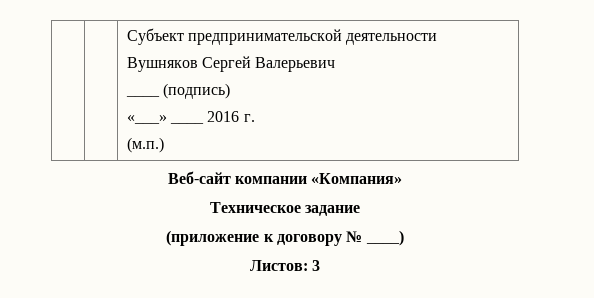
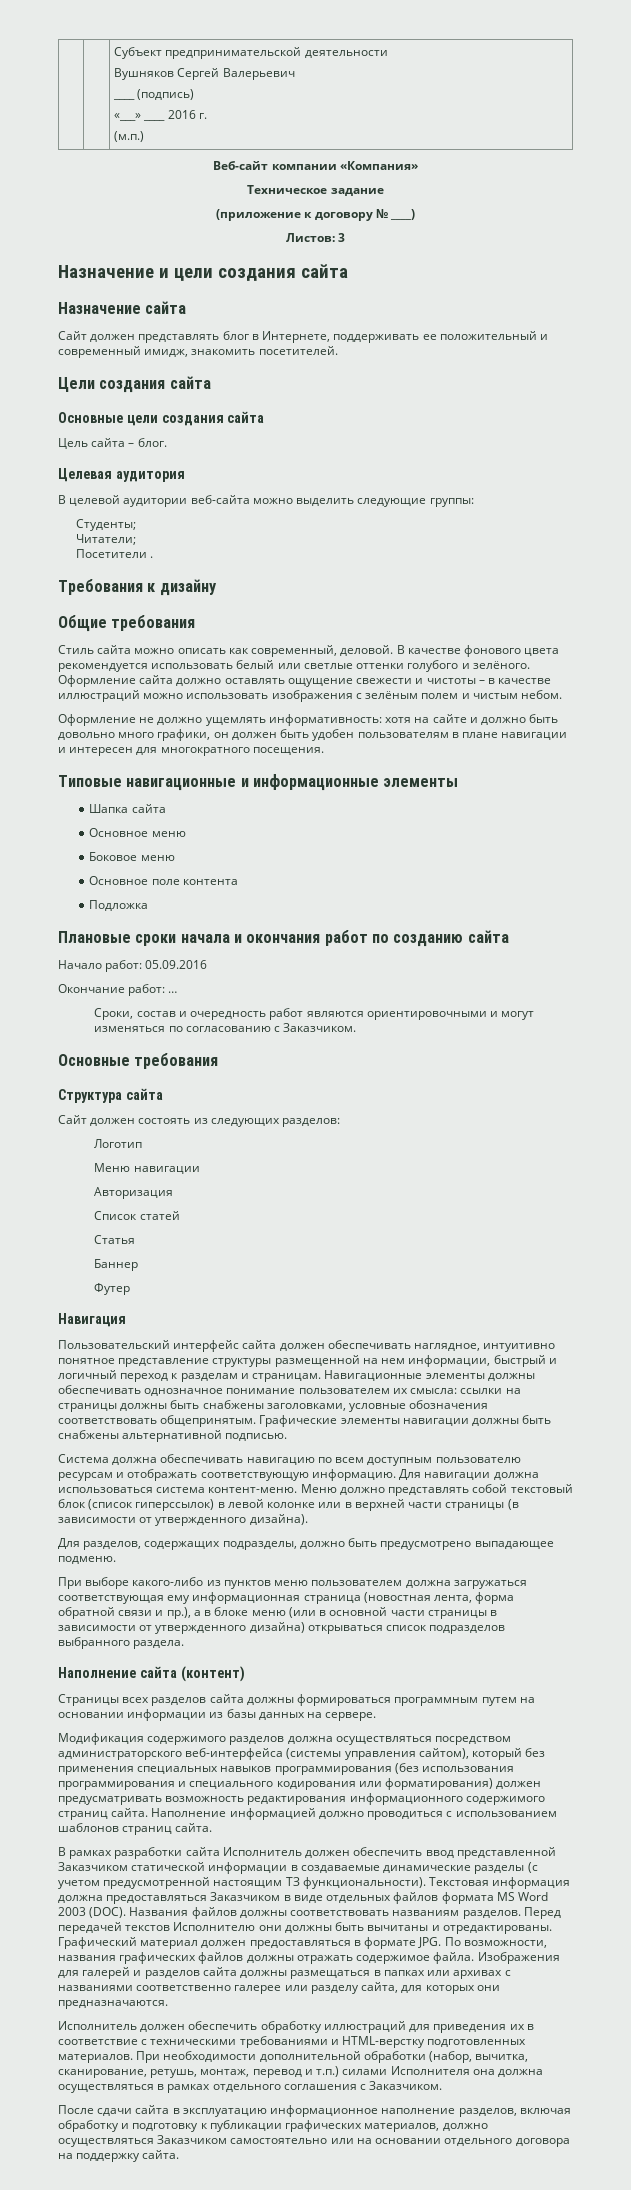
(321, 265) none -> [58,264,348,281] [58,301,187,314] [58,331,549,343] [58,346,338,358] [58,376,211,393] [58,411,265,426] [58,438,167,449] [58,468,185,482] [58,495,474,507] [76,519,137,531] [76,534,137,545] [76,549,154,558] [58,579,217,596] [58,615,196,632] [58,645,560,657] [58,660,530,672] [58,675,552,687] [58,690,563,702] [58,714,559,726] [58,729,568,741] [58,747,324,756] [58,774,459,791] [89,804,166,813] [89,828,186,837] [89,852,175,861] [89,876,238,885] [89,900,149,911] [58,930,509,947] [58,960,208,972] [58,984,178,996] [94,1008,535,1020] [94,1023,357,1032] [58,1053,219,1069] [58,1088,163,1103] [58,1115,341,1127] [94,1139,143,1148] [94,1163,200,1174] [94,1187,174,1199] [94,1211,180,1220] [94,1235,136,1244] [94,1259,139,1271] [94,1283,131,1295] [58,1313,126,1327] [58,1340,556,1352] [58,1355,557,1367] [58,1370,535,1382] [58,1385,521,1396] [58,1400,489,1412] [58,1415,552,1427] [58,1430,288,1442] [58,1454,521,1466] [58,1469,539,1481] [58,1484,573,1496] [58,1499,519,1511] [58,1514,308,1526] [58,1538,554,1550] [58,1556,116,1564] [58,1577,527,1589] [58,1592,515,1604] [58,1607,498,1619] [58,1622,506,1634] [58,1637,185,1649] [58,1666,245,1682] [58,1694,535,1706] [58,1709,377,1721] [58,1733,512,1745] [58,1748,546,1760] [58,1763,515,1775] [58,1778,542,1790] [58,1793,545,1805] [58,1808,557,1820] [58,1823,213,1835] [58,1847,556,1859] [58,1862,538,1874] [58,1877,571,1889] [58,1892,549,1904] [58,1907,561,1919] [58,1922,552,1934] [58,1937,547,1949] [58,1952,560,1964] [58,1967,511,1979] [58,1982,500,1994] [58,2000,168,2009] [58,2021,534,2033] [58,2036,527,2048] [58,2051,529,2063] [58,2066,544,2078] [58,2081,443,2093] [58,2105,571,2117] [58,2120,488,2132] [58,2135,570,2147] [58,2150,180,2162] // Назначение и цели создания сайта // Назначение сайта // Сайт должен представлять блог в Интернете, поддерживать ее положительный и современный имидж, знакомить посетителей. // Цели создания сайта // Основные цели создания сайта // Цель сайта – блог. // Целевая аудитория // В целевой аудитории веб-сайта можно выделить следующие группы: // Студенты; // Читатели; // Посетители . // Требования к дизайну // Общие требования // Стиль сайта можно описать как современный, деловой. В качестве фонового цвета рекомендуется использовать белый или светлые оттенки голубого и зелёного. Оформление сайта должно оставлять ощущение свежести и чистоты – в качестве иллюстраций можно использовать изображения с зелёным полем и чистым небом. // Оформление не должно ущемлять информативность: хотя на сайте и должно быть довольно много графики, он должен быть удобен пользователям в плане навигации и интересен для многократного посещения. // Типовые навигационные и информационные элементы // Шапка сайта // Основное меню // Боковое меню // Основное поле контента // Подложка // Плановые сроки начала и окончания работ по созданию сайта // Начало работ: 05.09.2016 // Окончание работ: … // Сроки, состав и очередность работ являются ориентировочными и могут изменяться по согласованию с Заказчиком. // Основные требования // Структура сайта // Сайт должен состоять из следующих разделов: // Логотип // Меню навигации // Авторизация // Список статей // Статья // Баннер // Футер // Навигация // Пользовательский интерфейс сайта должен обеспечивать наглядное, интуитивно понятное представление структуры размещенной на нем информации, быстрый и логичный переход к разделам и страницам. Навигационные элементы должны обеспечивать однозначное понимание пользователем их смысла: ссылки на страницы должны быть снабжены заголовками, условные обозначения соответствовать общепринятым. Графические элементы навигации должны быть снабжены альтернативной подписью. // Система должна обеспечивать навигацию по всем доступным пользователю ресурсам и отображать соответствующую информацию. Для навигации должна использоваться система контент-меню. Меню должно представлять собой текстовый блок (список гиперссылок) в левой колонке или в верхней части страницы (в зависимости от утвержденного дизайна). // Для разделов, содержащих подразделы, должно быть предусмотрено выпадающее подменю. // При выборе какого-либо из пунктов меню пользователем должна загружаться соответствующая ему информационная страница (новостная лента, форма обратной связи и пр.), а в блоке меню (или в основной части страницы в зависимости от утвержденного дизайна) открываться список подразделов выбранного раздела. // Наполнение сайта (контент) // Страницы всех разделов сайта должны формироваться программным путем на основании информации из базы данных на сервере. // Модификация содержимого разделов должна осуществляться посредством администраторского веб-интерфейса (системы управления сайтом), который без применения специальных навыков программирования (без использования программирования и специального кодирования или форматирования) должен предусматривать возможность редактирования информационного содержимого страниц сайта. Наполнение информацией должно проводиться с использованием шаблонов страниц сайта. // В рамках разработки сайта Исполнитель должен обеспечить ввод представленной Заказчиком статической информации в создаваемые динамические разделы (с учетом предусмотренной настоящим ТЗ функциональности). Текстовая информация должна предоставляться Заказчиком в виде отдельных файлов формата MS Word 2003 (DOC). Названия файлов должны соответствовать названиям разделов. Перед передачей текстов Исполнителю они должны быть вычитаны и отредактированы. Графический материал должен предоставляться в формате JPG. По возможности, названия графических файлов должны отражать содержимое файла. Изображения для галерей и разделов сайта должны размещаться в папках или архивах с названиями соответственно галерее или разделу сайта, для которых они предназначаются. // Исполнитель должен обеспечить обработку иллюстраций для приведения их в соответствие с техническими требованиями и HTML-верстку подготовленных материалов. При необходимости дополнительной обработки (набор, вычитка, сканирование, ретушь, монтаж, перевод и т.п.) силами Исполнителя она должна осуществляться в рамках отдельного соглашения с Заказчиком. // После сдачи сайта в эксплуатацию информационное наполнение разделов, включая обработку и подготовку к публикации графических материалов, должно осуществляться Заказчиком самостоятельно или на основании отдельного договора на поддержку сайта.

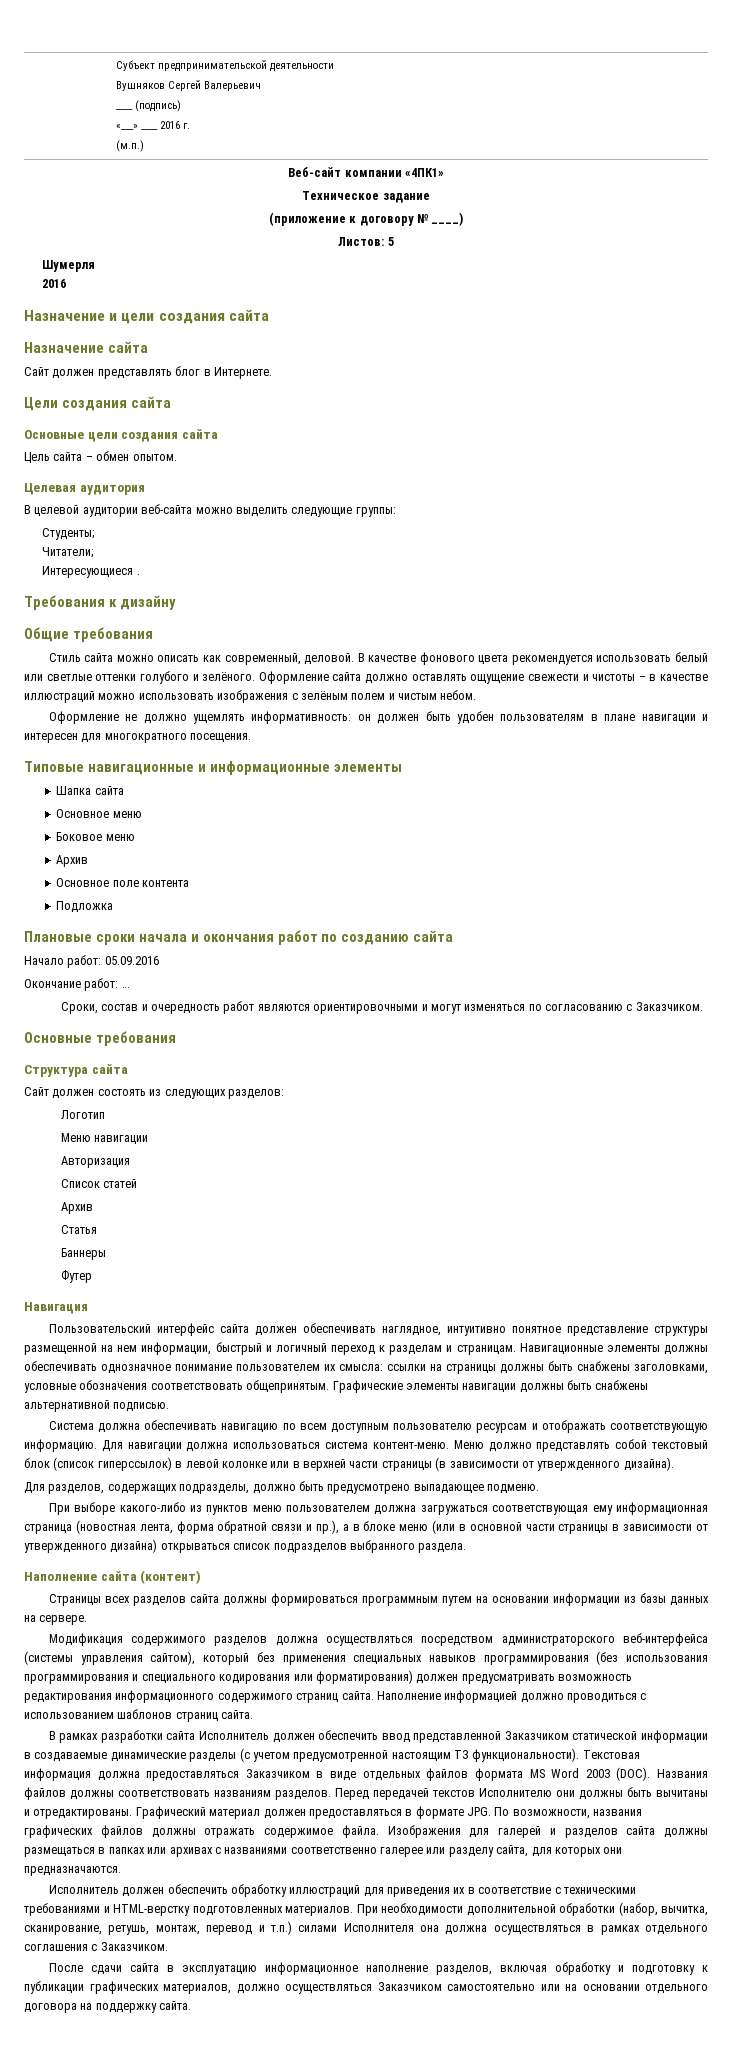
[339,161,418,170] «Компания» -> [404,168,444,177] «4ПК1»
[338,233,346,242] 3 -> [387,237,394,246] [42,260,96,272] [42,279,67,288] 5 // Шумерля // 2016
[262,331,549,343] [58,346,338,358] Интернете, поддерживать ее положительный и современный имидж, знакомить посетителей. -> [213,367,272,379] Интернете.
[137,438,167,447] блог. -> [96,451,177,461] обмен опытом.
[76,549,148,558] Посетители -> [42,566,134,578] Интересующиеся
[385,714,559,725] [58,729,211,741] хотя на сайте и должно быть довольно много графики, -> (352, 717) none
(175, 858) none -> [56,855,89,867] // Архив
(180, 1215) none -> [60,1202,93,1214] // Архив
[94,1259,139,1271] Баннер -> [60,1248,106,1260] Баннеры

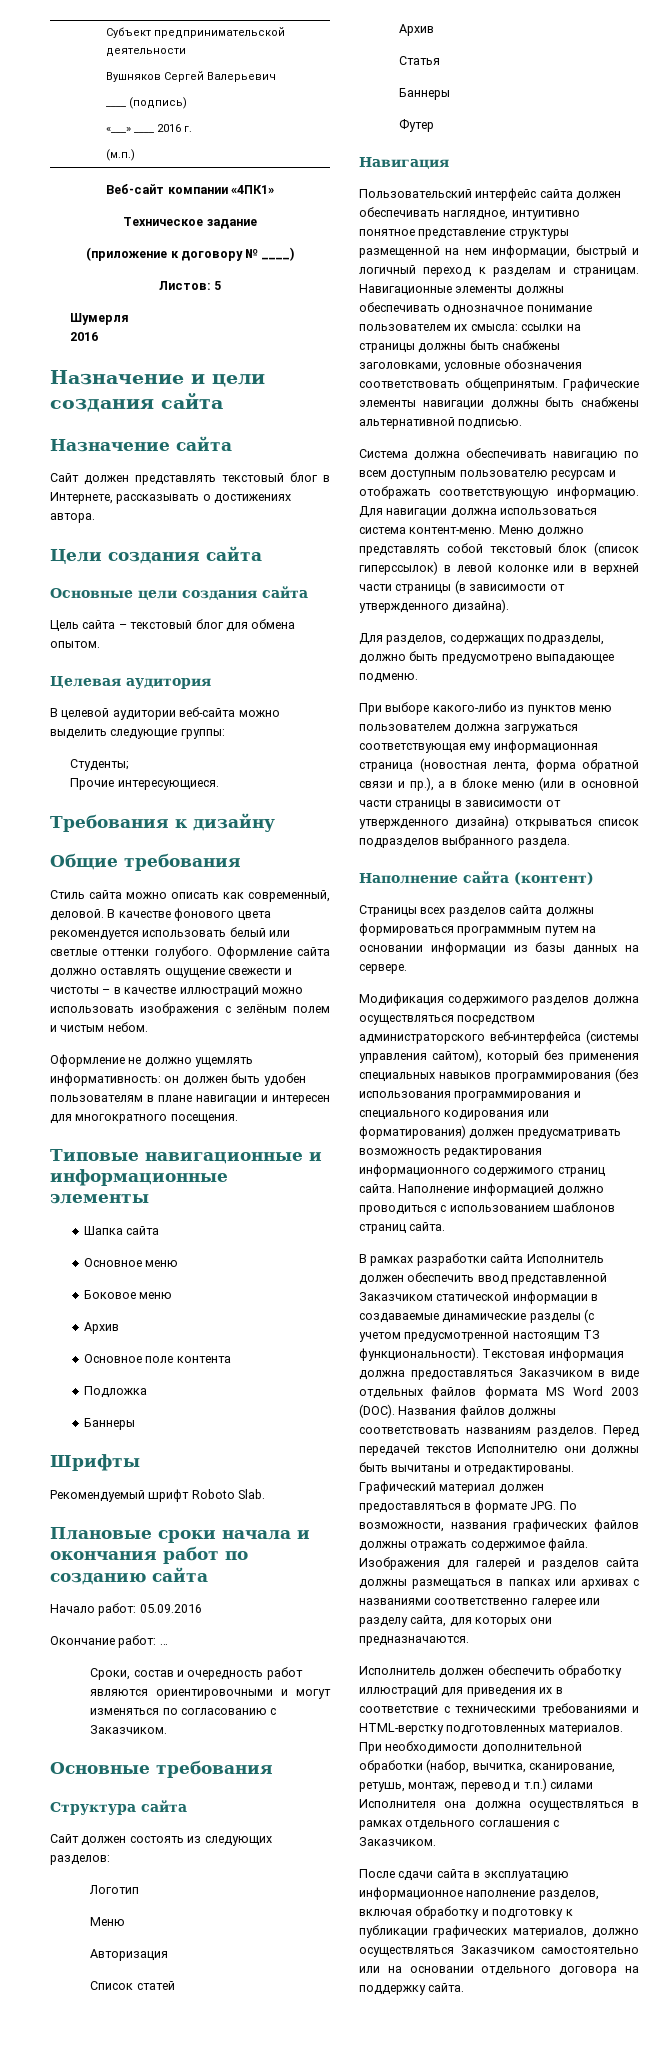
(172, 374) none -> [222,473,284,482] текстовый
[213,367,272,379] Интернете. -> [50,492,292,504] [50,513,95,523] Интернете, рассказывать о достижениях автора.
[96,451,130,461] обмен -> [130,619,296,632] текстовый блог для обмена
[42,547,94,558] [42,566,140,578] Читатели; // Интересующиеся . -> [70,778,219,790] Прочие интересующиеся.
[139,671,256,684] голубого и зелёного. -> [154,946,212,959] голубого.
(114, 907) none -> [83,1418,135,1430] [50,1454,140,1471] [50,1489,266,1502] // Баннеры // Шрифты // Рекомендуемый шрифт Roboto Slab.
[94,1135,149,1145] навигации -> (126, 1921) none

